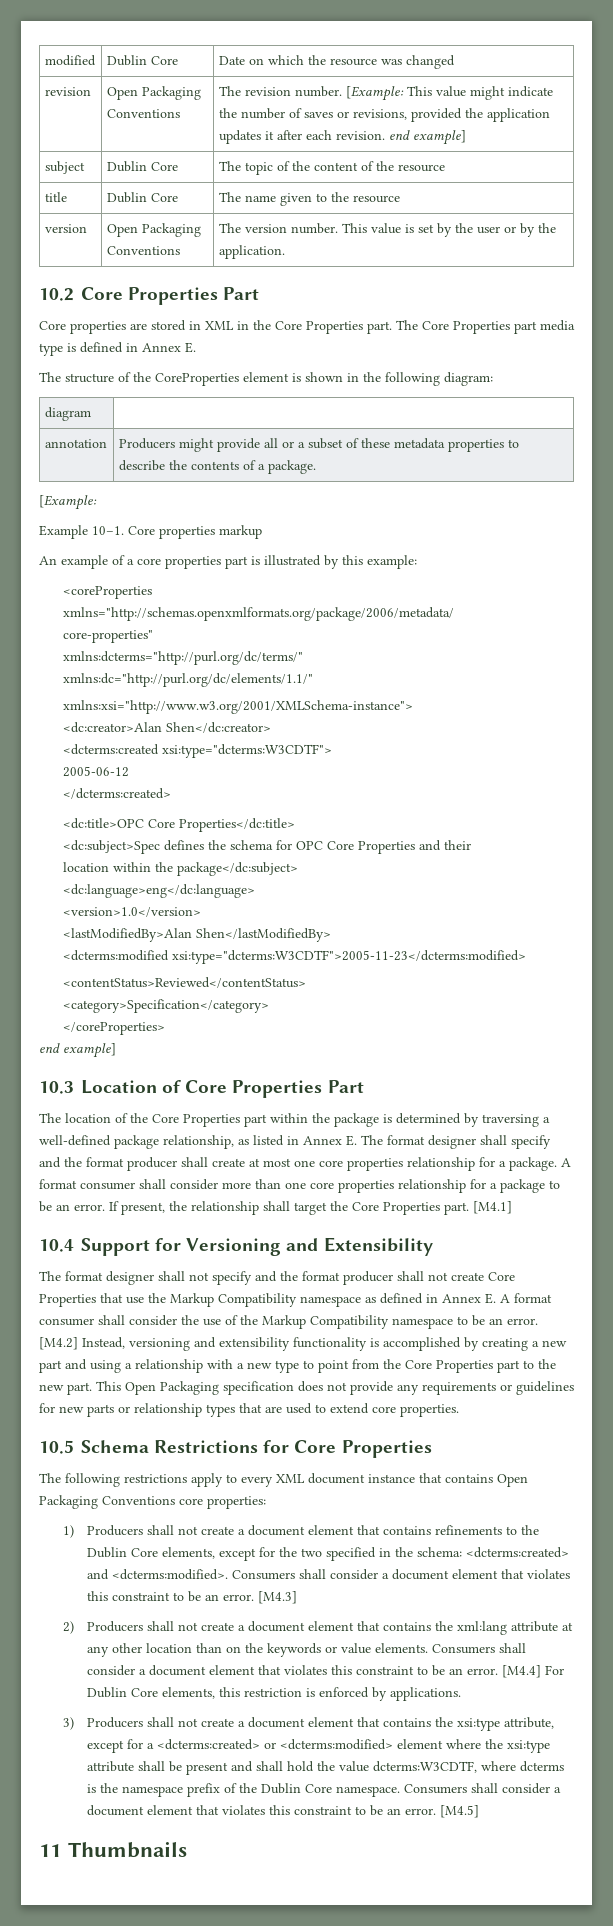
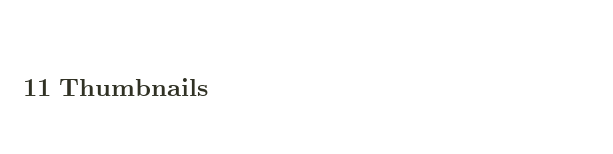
[44,55,96,66] [106,55,178,66] [218,55,455,69] [44,87,91,96] [106,86,201,100] [106,109,180,118] [218,86,553,101] [218,108,550,122] [218,130,466,145] [44,161,85,174] [106,161,178,172] [218,161,445,175] [44,192,67,202] [106,192,178,203] [218,192,400,206] [44,224,87,233] [106,223,201,237] [106,246,180,255] [218,223,556,237] [218,245,285,259] [39,287,260,305] [39,320,575,334] [39,342,196,356] [39,372,493,386] [44,407,91,421] [44,439,107,448] [118,438,519,452] [118,460,316,474] [39,495,97,510] [39,525,262,539] [39,555,417,569] [62,586,152,599] [62,607,454,621] [62,630,153,643] [62,651,303,665] [62,673,313,687] [62,700,413,714] [62,722,271,733] [62,744,332,758] [62,766,129,777] [62,788,171,799] [62,818,295,832] [62,840,471,854] [62,862,298,876] [62,884,255,898] [62,907,201,917] [62,928,331,942] [62,950,526,964] [62,977,306,988] [62,999,269,1013] [62,1022,165,1035] [39,1043,116,1058] [39,1080,364,1098] [39,1113,550,1127] [39,1135,551,1149] [39,1157,571,1171] [39,1179,560,1193] [39,1201,512,1215] [39,1237,433,1256] [39,1271,515,1285] [39,1293,552,1307] [39,1315,538,1329] [39,1337,567,1351] [39,1359,556,1373] [39,1381,574,1395] [39,1403,459,1417] [39,1440,432,1458] [39,1473,528,1487] [39,1495,266,1509] [62,1525,539,1538] [86,1547,569,1561] [86,1569,570,1580] [86,1591,297,1604] [62,1621,573,1635] [86,1643,526,1657] [86,1665,564,1678] [86,1687,461,1701] [62,1717,554,1731] [86,1739,550,1753] [86,1761,564,1775] [86,1783,561,1797] [86,1805,479,1818] modified | Dublin Core | Date on which the resource was changed // revision | Open Packaging Conventions | The revision number. [Example: This value might indicate the number of saves or revisions, provided the application updates it after each revision. end example] // subject | Dublin Core | The topic of the content of the resource // title | Dublin Core | The name given to the resource // version | Open Packaging Conventions | The version number. This value is set by the user or by the application. // 10.2 Core Properties Part // Core properties are stored in XML in the Core Properties part. The Core Properties part media type is defined in Annex E. // The structure of the CoreProperties element is shown in the following diagram: // diagram | // annotation | Producers might provide all or a subset of these metadata properties to describe the contents of a package. // [Example: // Example 10–1. Core properties markup // An example of a core properties part is illustrated by this example: // <coreProperties // xmlns="http://schemas.openxmlformats.org/package/2006/metadata/ // core-properties" // xmlns:dcterms="http://purl.org/dc/terms/" // xmlns:dc="http://purl.org/dc/elements/1.1/" // xmlns:xsi="http://www.w3.org/2001/XMLSchema-instance"> // <dc:creator>Alan Shen</dc:creator> // <dcterms:created xsi:type="dcterms:W3CDTF"> // 2005-06-12 // </dcterms:created> // <dc:title>OPC Core Properties</dc:title> // <dc:subject>Spec defines the schema for OPC Core Properties and their // location within the package</dc:subject> // <dc:language>eng</dc:language> // <version>1.0</version> // <lastModifiedBy>Alan Shen</lastModifiedBy> // <dcterms:modified xsi:type="dcterms:W3CDTF">2005-11-23</dcterms:modified> // <contentStatus>Reviewed</contentStatus> // <category>Specification</category> // </coreProperties> // end example] // 10.3 Location of Core Properties Part // The location of the Core Properties part within the package is determined by traversing a well-defined package relationship, as listed in Annex E. The format designer shall specify and the format producer shall create at most one core properties relationship for a package. A format consumer shall consider more than one core properties relationship for a package to be an error. If present, the relationship shall target the Core Properties part. [M4.1] // 10.4 Support for Versioning and Extensibility // The format designer shall not specify and the format producer shall not create Core Properties that use the Markup Compatibility namespace as defined in Annex E. A format consumer shall consider the use of the Markup Compatibility namespace to be an error. [M4.2] Instead, versioning and extensibility functionality is accomplished by creating a new part and using a relationship with a new type to point from the Core Properties part to the new part. This Open Packaging specification does not provide any requirements or guidelines for new parts or relationship types that are used to extend core properties. // 10.5 Schema Restrictions for Core Properties // The following restrictions apply to every XML document instance that contains Open Packaging Conventions core properties: // 1) Producers shall not create a document element that contains refinements to the Dublin Core elements, except for the two specified in the schema: <dcterms:created> and <dcterms:modified>. Consumers shall consider a document element that violates this constraint to be an error. [M4.3] // 2) Producers shall not create a document element that contains the xml:lang attribute at any other location than on the keywords or value elements. Consumers shall consider a document element that violates this constraint to be an error. [M4.4] For Dublin Core elements, this restriction is enforced by applications. // 3) Producers shall not create a document element that contains the xsi:type attribute, except for a <dcterms:created> or <dcterms:modified> element where the xsi:type attribute shall be present and shall hold the value dcterms:W3CDTF, where dcterms is the namespace prefix of the Dublin Core namespace. Consumers shall consider a document element that violates this constraint to be an error. [M4.5] // -> (23, 87) none

